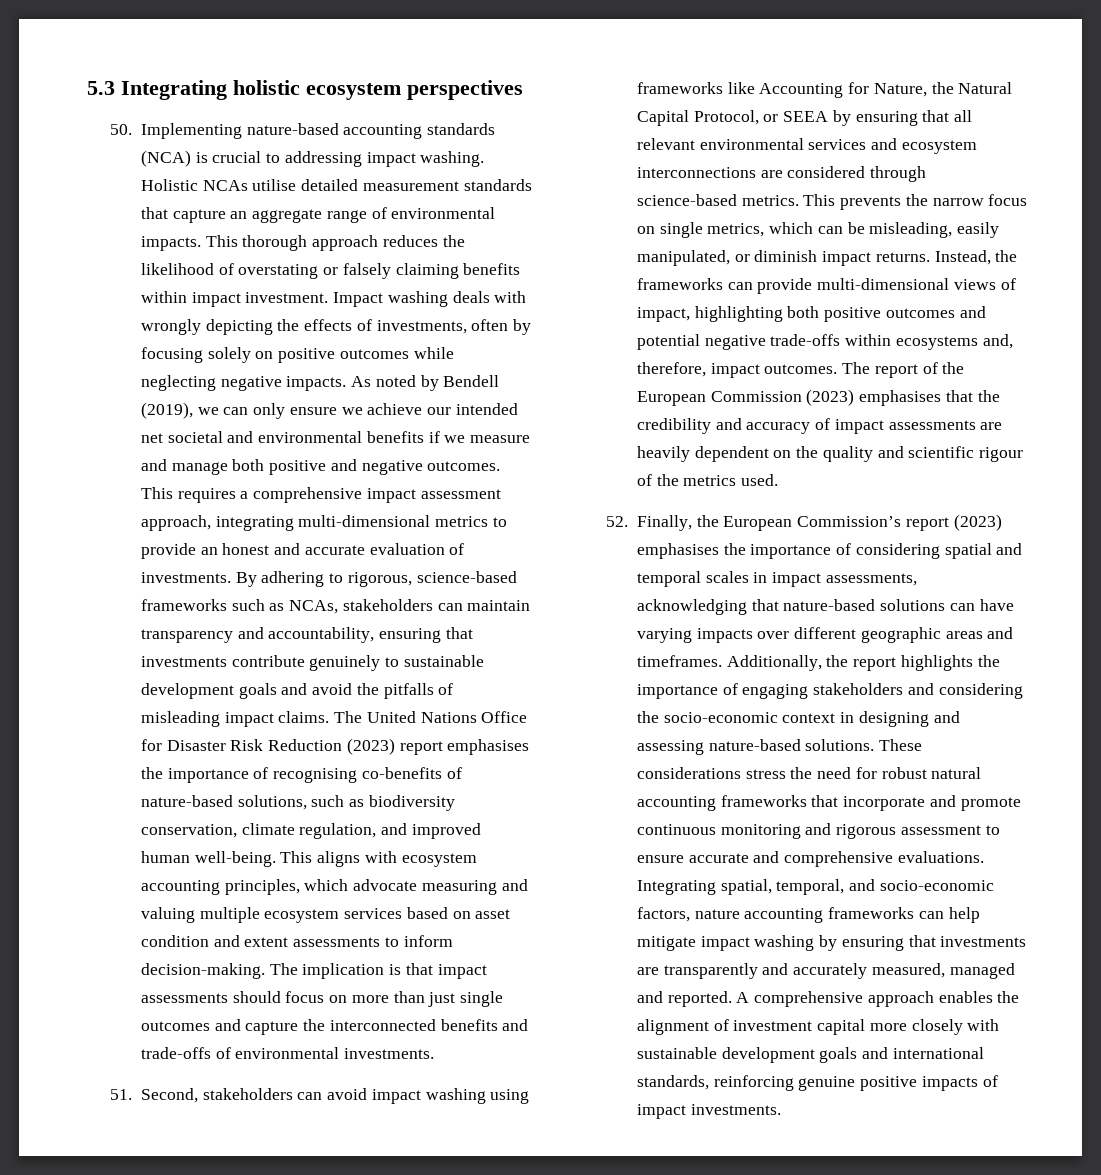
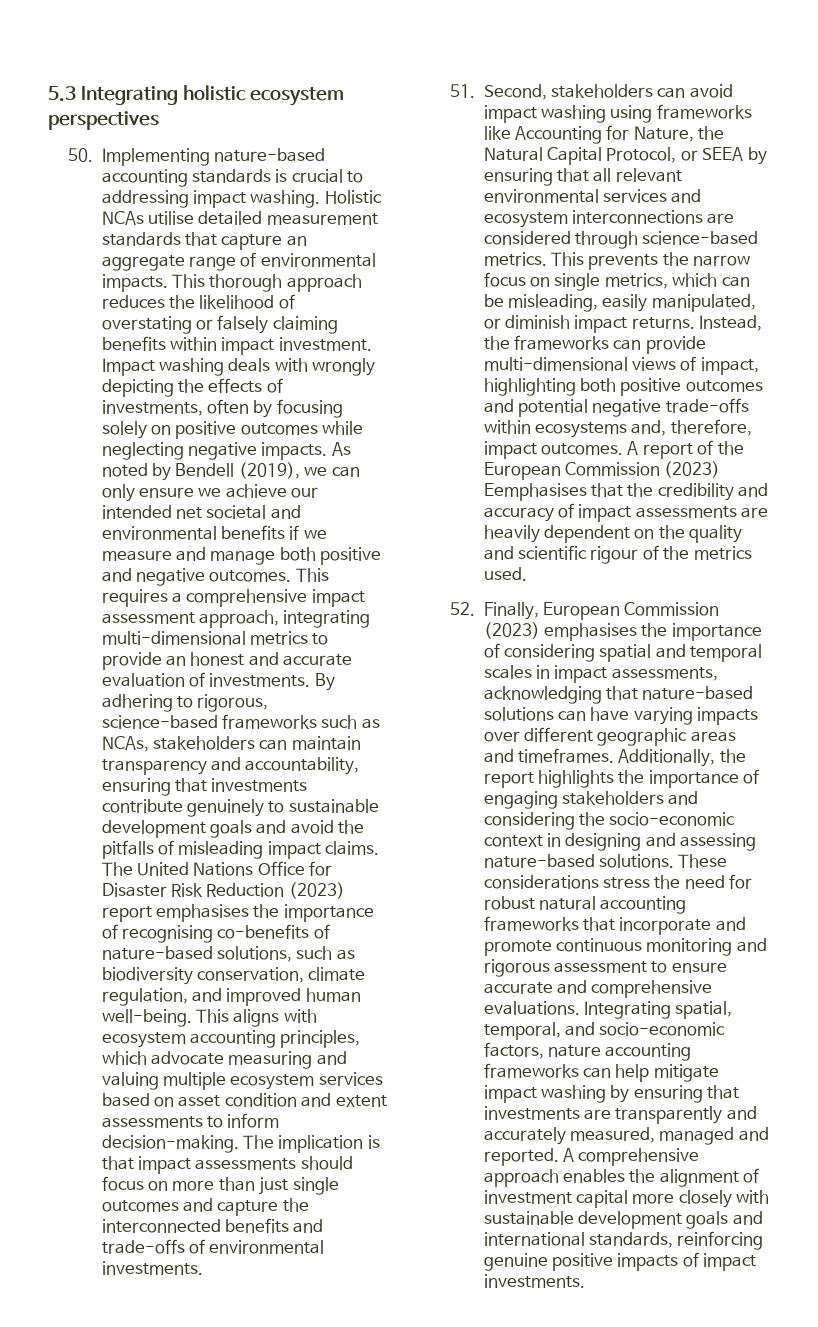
[140,150,191,167] (NCA) -> (271, 176) none
[842,362,871,374] The -> [627,441,639,455] A
[859,390,942,406] emphasises -> [483,483,587,501] Eemphasises
[696,515,949,531] the European Commission’s report -> [542,602,720,620] European Commission

